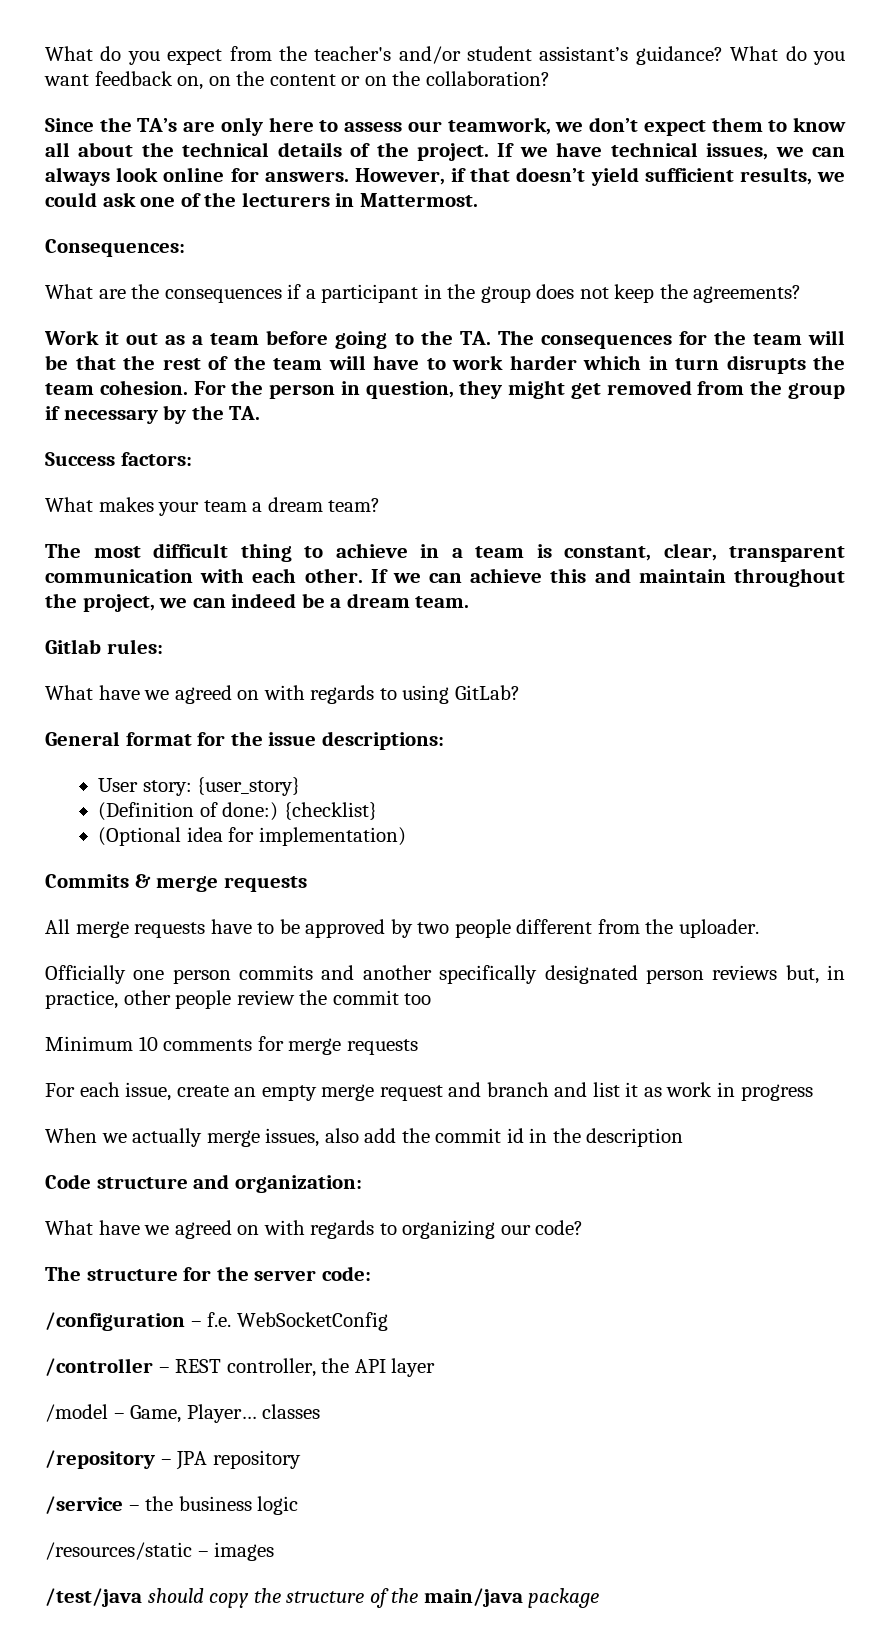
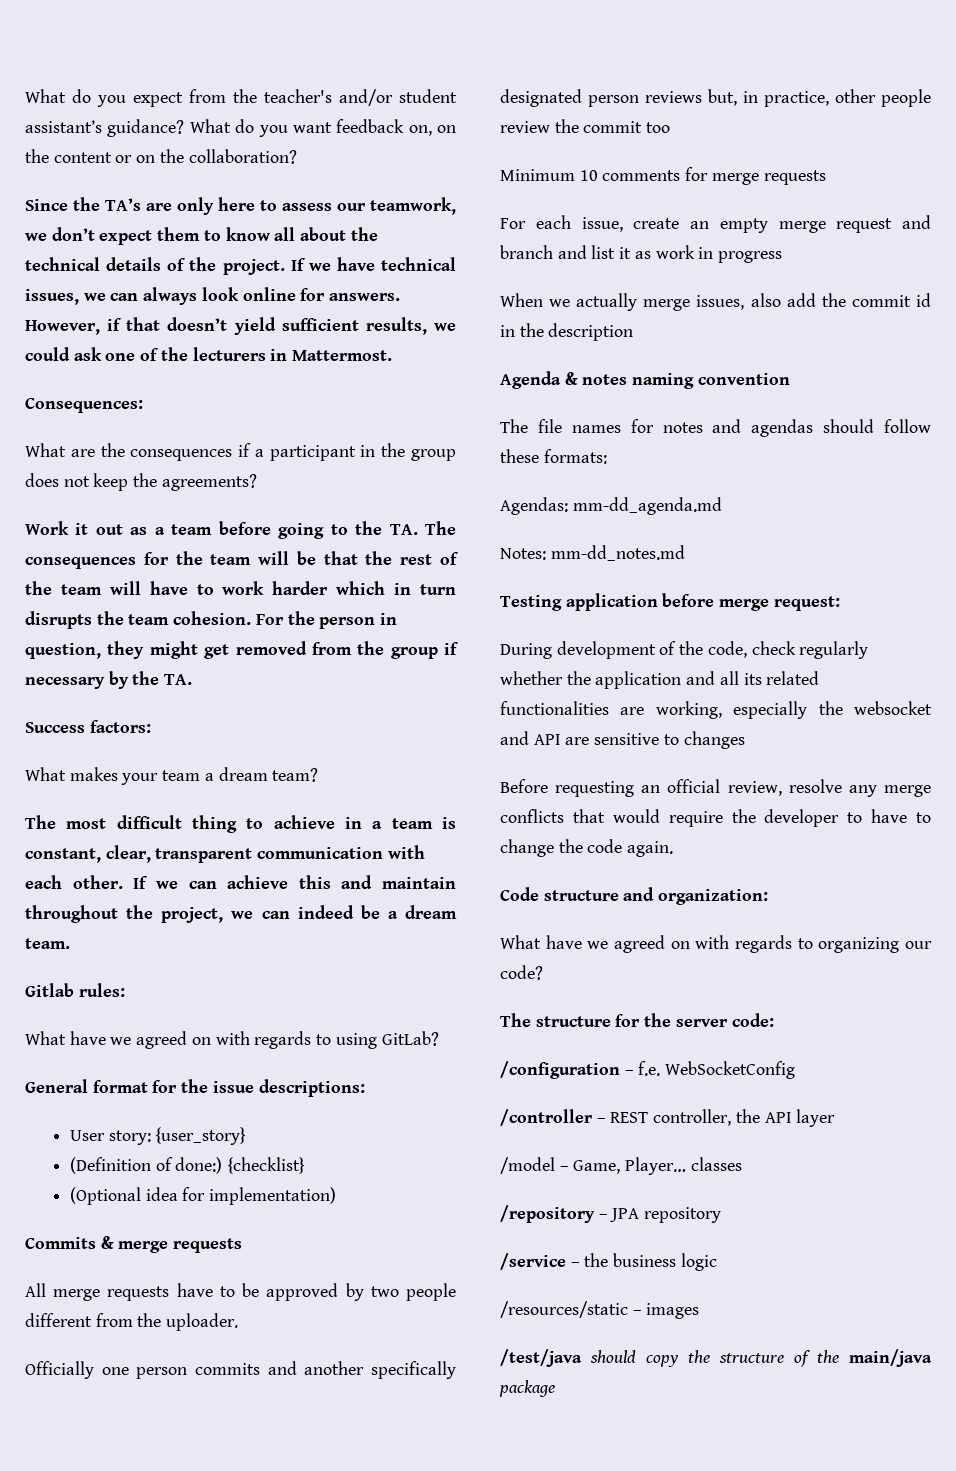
(684, 1137) none -> [500,371,790,389] [500,419,931,437] [500,449,607,464] [500,497,722,515] [500,545,685,561] [500,593,840,611] [500,641,869,659] [500,671,820,689] [500,701,932,719] [500,731,745,749] [500,779,931,797] [500,809,931,827] [500,839,674,857] // Agenda & notes naming convention // The file names for notes and agendas should follow these formats: // Agendas: mm-dd_agenda.md // Notes: mm-dd_notes.md // Testing application before merge request: // During development of the code, check regularly whether the application and all its related functionalities are working, especially the websocket and API are sensitive to changes // Before requesting an official review, resolve any merge conflicts that would require the developer to have to change the code again.

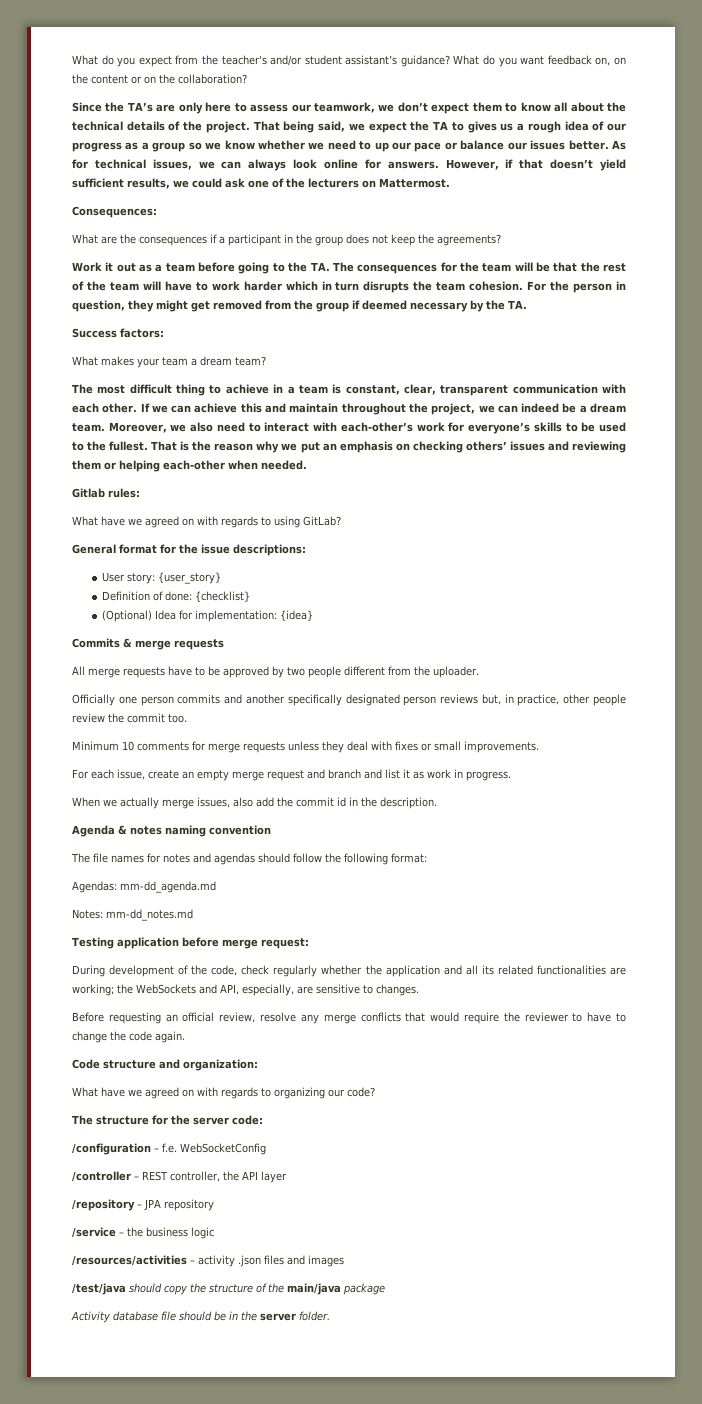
[290,257,375,271] If we have -> [253,121,627,133] [72,140,626,152] [72,159,88,169] That being said, we expect the TA to gives us a rough idea of our progress as a group so we know whether we need to up our pace or balance our issues better. As for
[270,349,288,361] in -> [362,180,376,188] on
(459, 648) none -> [362,300,407,310] deemed
(70, 943) none -> [108,422,626,434] [72,441,626,453] [72,460,307,472] Moreover, we also need to interact with each-other’s work for everyone’s skills to be used to the fullest. That is the reason why we put an emphasis on checking others’ issues and reviewing them or helping each-other when needed.
[69,1157,306,1174] [69,1187,337,1205] (Definition of done:) {checklist} // (Optional idea for implementation) -> [101,591,250,602] [101,610,313,622] Definition of done: {checklist} // (Optional) Idea for implementation: {idea}
[646,122,671,133] too -> [168,714,187,723] too.
(826, 177) none -> [288,741,539,753] unless they deal with fixes or small improvements.
[718,251,783,263] progress -> [466,771,511,781] progress.
[548,323,634,341] description -> [380,797,437,809] description.
[500,449,607,464] these formats: -> [325,853,427,865] the following format:
[655,701,932,719] [500,731,561,745] working, especially the websocket and API -> [72,984,294,996] working; the WebSockets and API, especially,
[683,731,745,749] changes -> [376,984,419,996] changes.
[764,809,840,827] developer -> [524,1012,569,1022] reviewer
[500,1157,742,1175] // /model – Game, Player… classes -> (287, 1177) none
[500,1301,642,1318] /resources/static – -> [72,1255,305,1267] /resources/activities – activity .json files and
(555, 1388) none -> [71,1311,330,1323] // Activity database file should be in the server folder.

